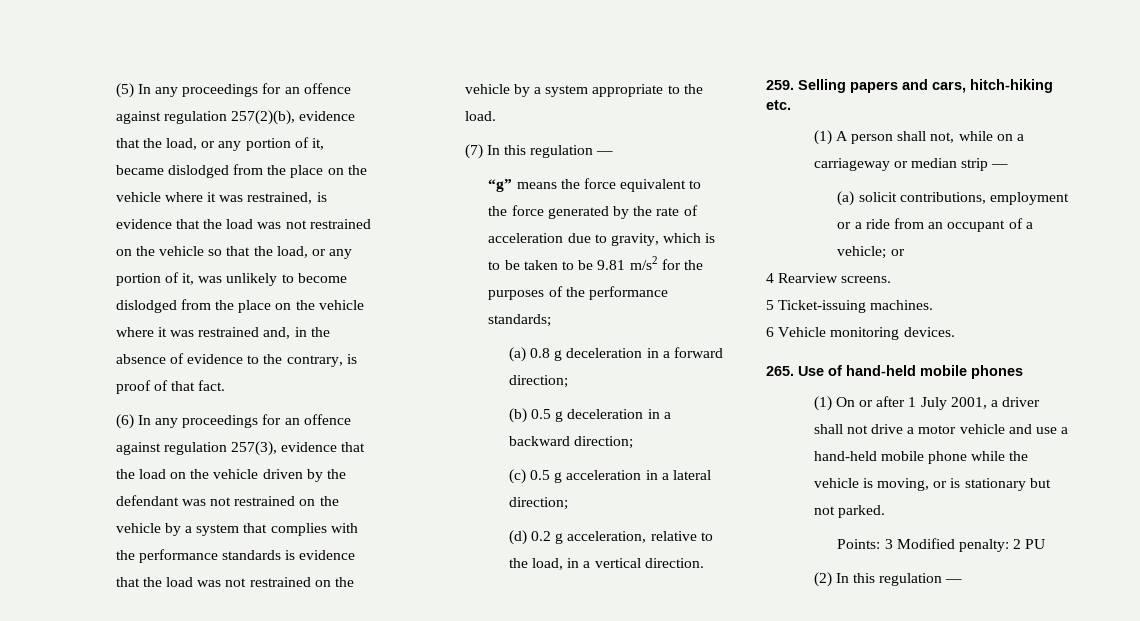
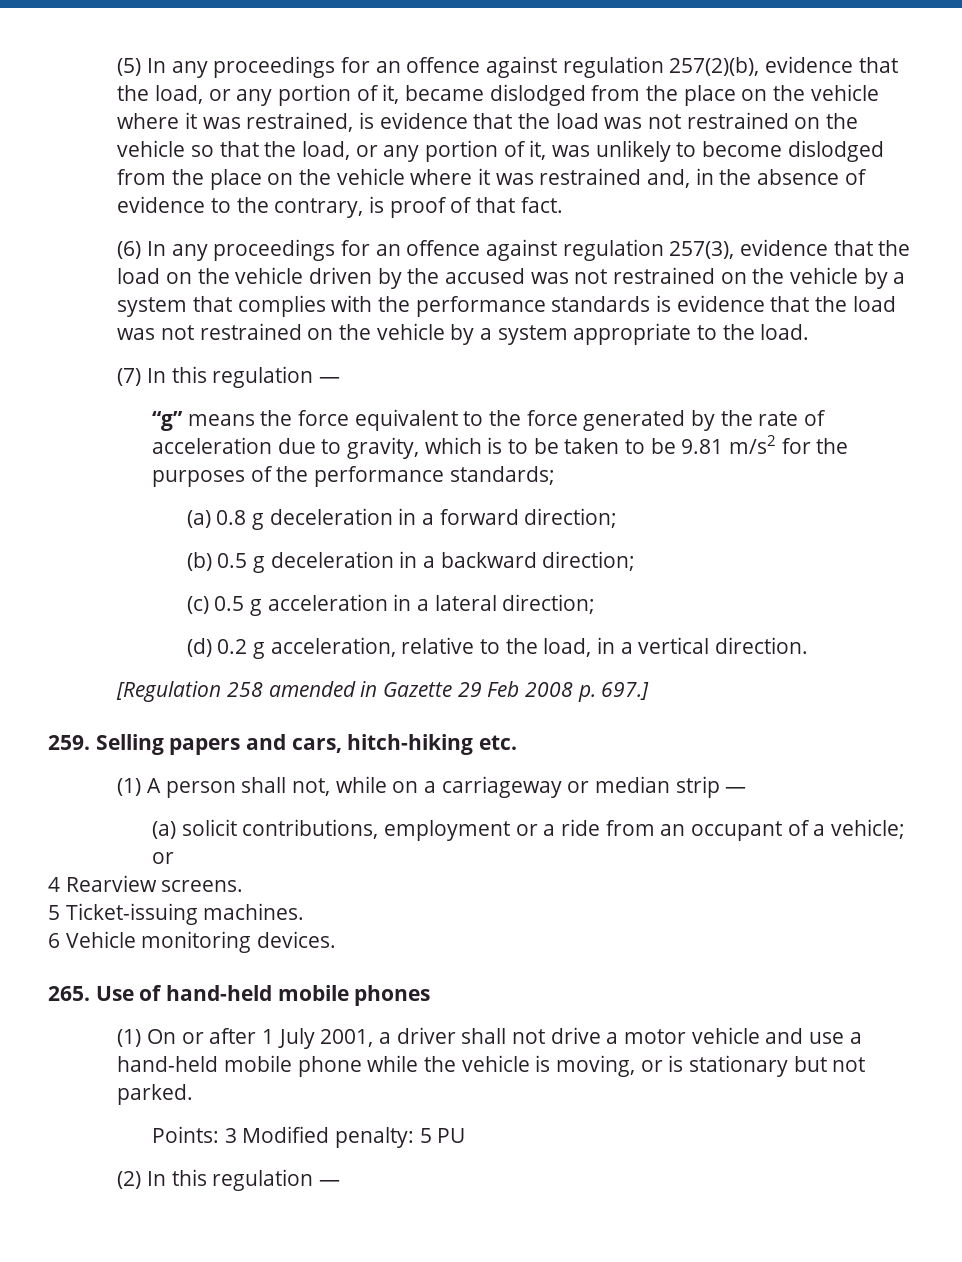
[115,495,179,506] defendant -> [444,268,525,284] accused
(704, 563) none -> [116,681,650,702] // [Regulation 258 amended in Gazette 29 Feb 2008 p. 697.]
[1013,539,1022,549] 2 -> [419,1128,432,1143] 5

